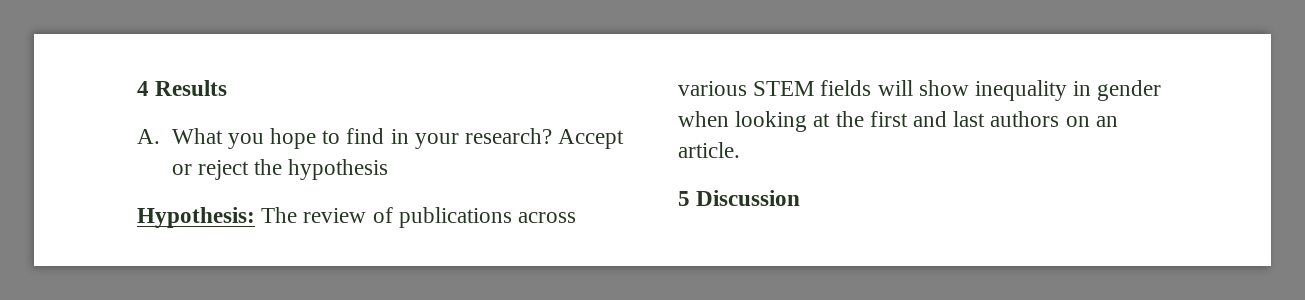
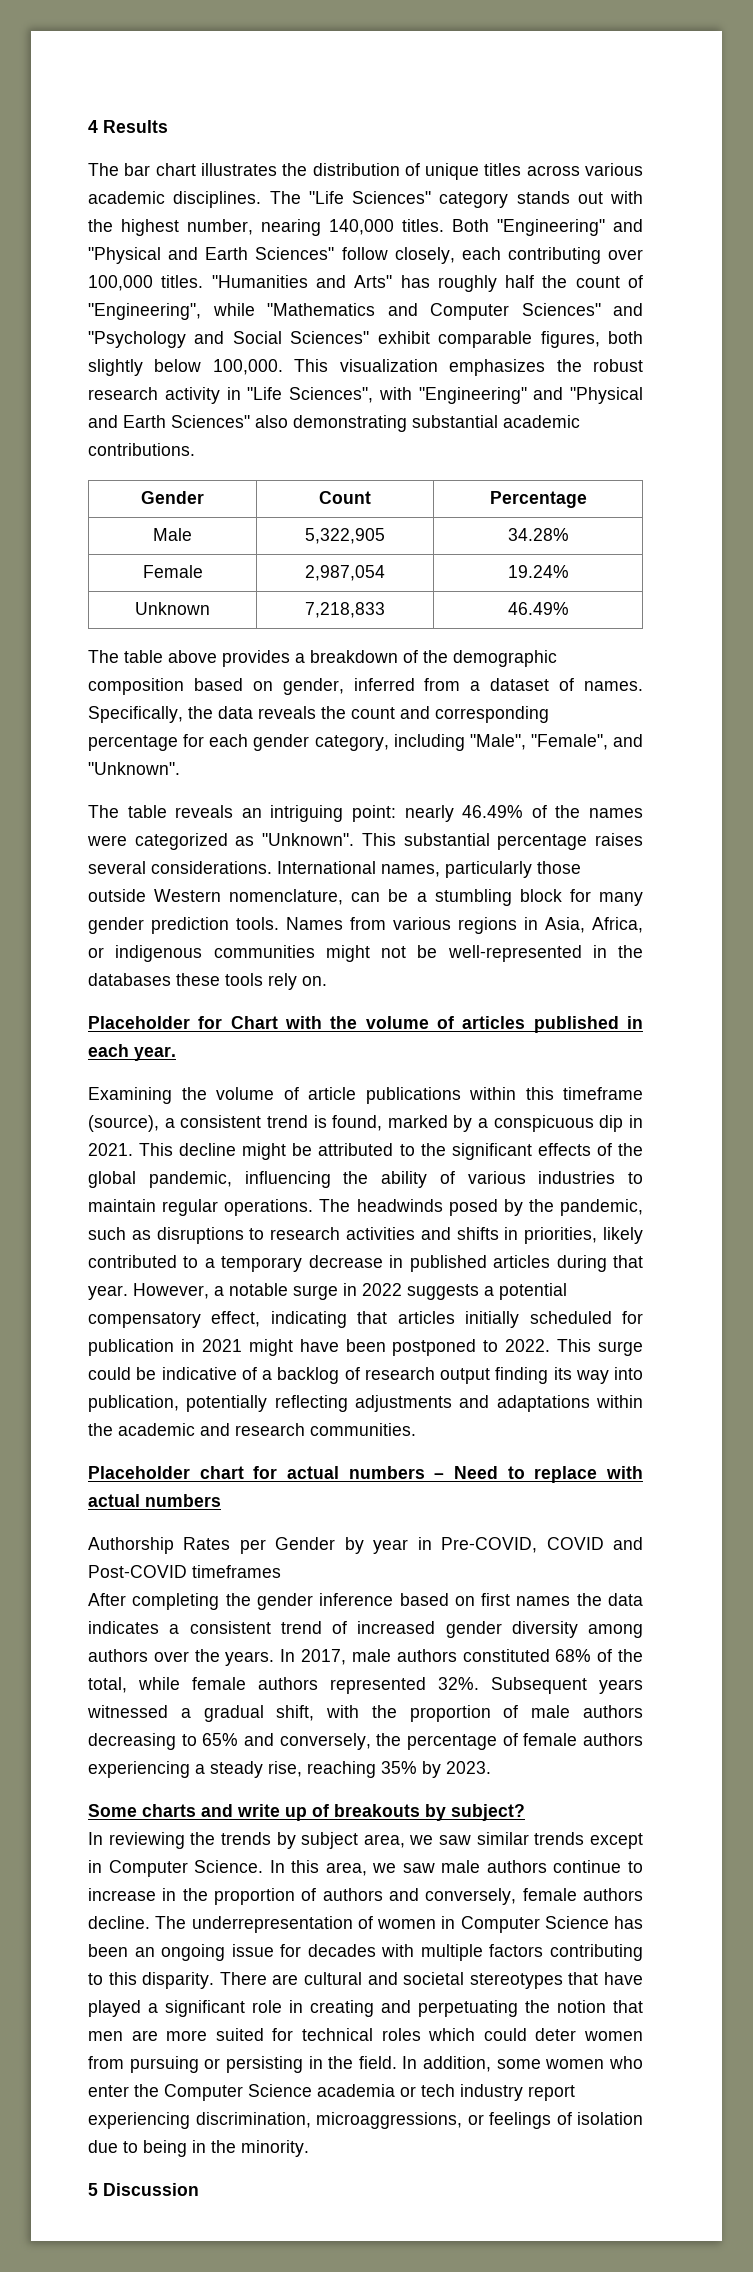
[137,128,625,149] [171,159,389,180] [137,207,577,228] [678,80,1162,101] [678,111,1118,132] [678,142,740,158] A. What you hope to find in your research? Accept or reject the hypothesis // Hypothesis: The review of publications across various STEM fields will show inequality in gender when looking at the first and last authors on an article. -> [88,163,643,180] [88,191,643,208] [88,219,643,236] [88,247,643,264] [88,275,643,292] [88,303,643,320] [88,331,643,348] [88,359,643,376] [88,387,643,404] [88,415,580,432] [88,443,195,456] [141,491,204,504] [319,491,371,504] [489,491,587,508] [153,528,192,541] [305,528,385,544] [507,528,569,541] [142,565,203,578] [305,565,385,581] [507,565,569,578] [135,602,210,615] [305,602,385,618] [507,602,569,615] [88,650,557,667] [88,678,644,695] [88,706,549,723] [88,734,643,751] [88,762,180,775] [88,805,644,822] [87,833,643,850] [88,861,581,878] [88,889,643,906] [88,917,643,934] [88,945,643,962] [88,973,327,990] [88,1016,643,1033] [88,1044,176,1061] [88,1087,643,1104] [88,1115,643,1132] [88,1143,643,1160] [88,1171,643,1188] [88,1199,643,1216] [88,1227,643,1244] [88,1255,644,1272] [88,1283,567,1300] [88,1311,644,1328] [88,1339,643,1356] [88,1367,643,1384] [88,1395,643,1412] [88,1423,416,1436] [88,1466,644,1483] [88,1494,221,1507] [88,1537,644,1554] [88,1565,281,1578] [88,1593,643,1610] [88,1621,643,1638] [88,1649,643,1666] [88,1677,643,1694] [87,1705,643,1722] [88,1733,643,1750] [88,1761,491,1778] [88,1804,525,1821] [88,1832,643,1849] [88,1860,643,1877] [88,1888,643,1905] [88,1916,643,1933] [88,1944,643,1961] [88,1972,644,1989] [88,2000,643,2017] [88,2028,644,2041] [88,2056,643,2073] [88,2084,575,2101] [88,2112,643,2129] [88,2140,309,2157] The bar chart illustrates the distribution of unique titles across various academic disciplines. The "Life Sciences" category stands out with the highest number, nearing 140,000 titles. Both "Engineering" and "Physical and Earth Sciences" follow closely, each contributing over 100,000 titles. "Humanities and Arts" has roughly half the count of "Engineering", while "Mathematics and Computer Sciences" and "Psychology and Social Sciences" exhibit comparable figures, both slightly below 100,000. This visualization emphasizes the robust research activity in "Life Sciences", with "Engineering" and "Physical and Earth Sciences" also demonstrating substantial academic contributions. // Gender | Count | Percentage // Male | 5,322,905 | 34.28% // Female | 2,987,054 | 19.24% // Unknown | 7,218,833 | 46.49% // The table above provides a breakdown of the demographic composition based on gender, inferred from a dataset of names. Specifically, the data reveals the count and corresponding percentage for each gender category, including "Male", "Female", and "Unknown". // The table reveals an intriguing point: nearly 46.49% of the names were categorized as "Unknown". This substantial percentage raises several considerations. International names, particularly those outside Western nomenclature, can be a stumbling block for many gender prediction tools. Names from various regions in Asia, Africa, or indigenous communities might not be well-represented in the databases these tools rely on. // Placeholder for Chart with the volume of articles published in each year. // Examining the volume of article publications within this timeframe (source), a consistent trend is found, marked by a conspicuous dip in 2021. This decline might be attributed to the significant effects of the global pandemic, influencing the ability of various industries to maintain regular operations. The headwinds posed by the pandemic, such as disruptions to research activities and shifts in priorities, likely contributed to a temporary decrease in published articles during that year. However, a notable surge in 2022 suggests a potential compensatory effect, indicating that articles initially scheduled for publication in 2021 might have been postponed to 2022. This surge could be indicative of a backlog of research output finding its way into publication, potentially reflecting adjustments and adaptations within the academic and research communities. // Placeholder chart for actual numbers – Need to replace with actual numbers // Authorship Rates per Gender by year in Pre-COVID, COVID and Post-COVID timeframes // After completing the gender inference based on first names the data indicates a consistent trend of increased gender diversity among authors over the years. In 2017, male authors constituted 68% of the total, while female authors represented 32%. Subsequent years witnessed a gradual shift, with the proportion of male authors decreasing to 65% and conversely, the percentage of female authors experiencing a steady rise, reaching 35% by 2023. // Some charts and write up of breakouts by subject? // In reviewing the trends by subject area, we saw similar trends except in Computer Science. In this area, we saw male authors continue to increase in the proportion of authors and conversely, female authors decline. The underrepresentation of women in Computer Science has been an ongoing issue for decades with multiple factors contributing to this disparity. There are cultural and societal stereotypes that have played a significant role in creating and perpetuating the notion that men are more suited for technical roles which could deter women from pursuing or persisting in the field. In addition, some women who enter the Computer Science academia or tech industry report experiencing discrimination, microaggressions, or feelings of isolation due to being in the minority.

